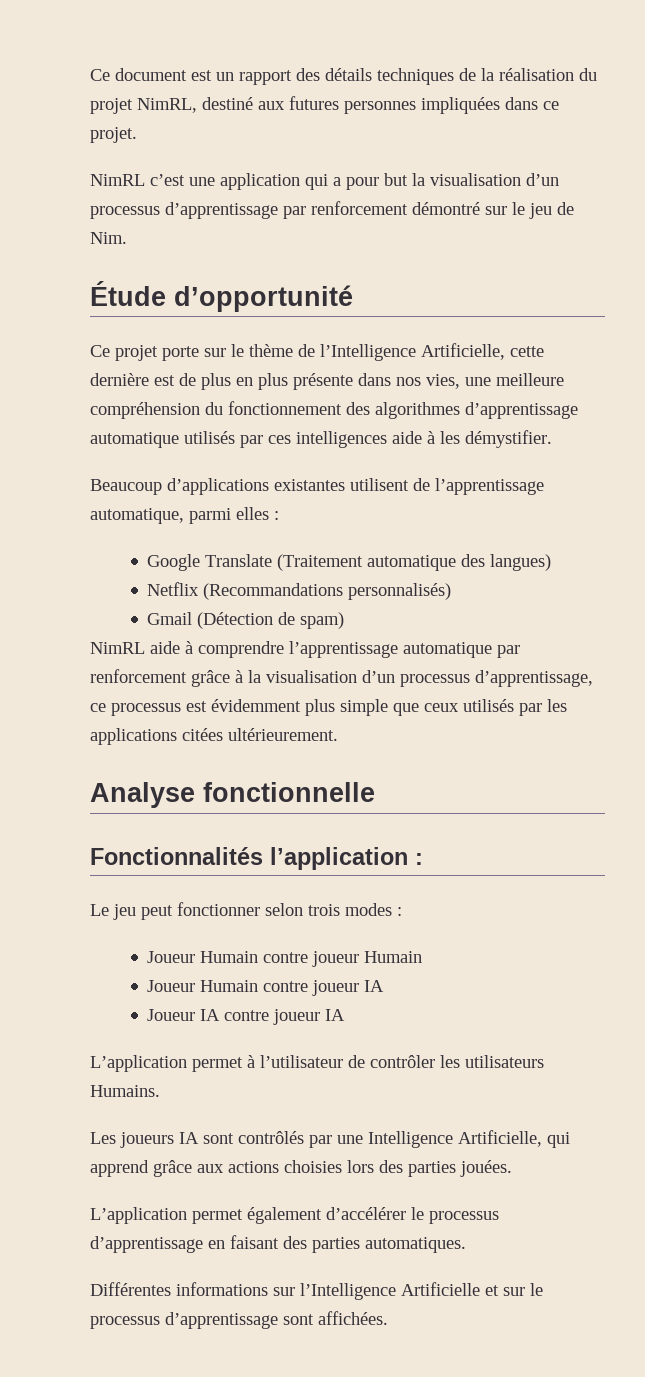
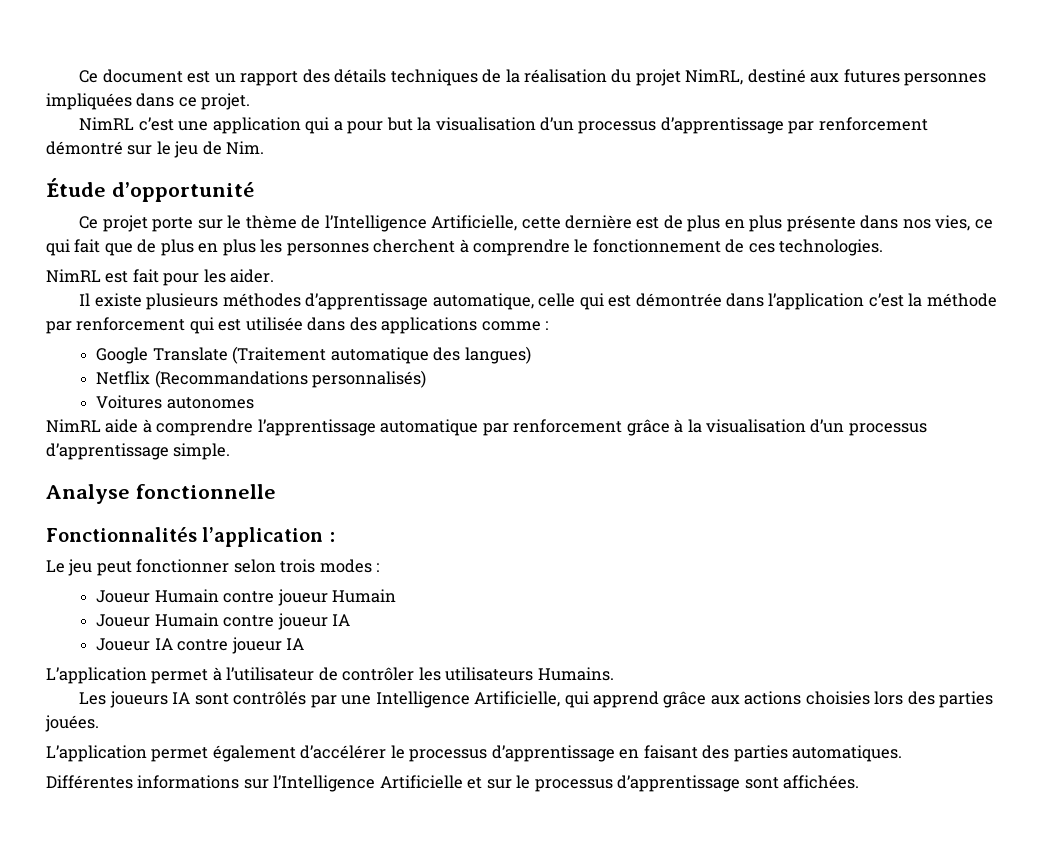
[465,373,564,386] [90,401,578,419] [90,430,552,448] [90,478,544,495] [90,507,269,524] une meilleure compréhension du fonctionnement des algorithmes d’apprentissage automatique utilisés par ces intelligences aide à les démystifier. // Beaucoup d’applications existantes utilisent de l’apprentissage automatique, parmi elles -> [974,219,993,229] [46,239,884,256] [46,269,275,286] [79,293,997,310] [46,317,541,334] ce qui fait que de plus en plus les personnes cherchent à comprendre le fonctionnement de ces technologies. // NimRL est fait pour les aider. // Il existe plusieurs méthodes d’apprentissage automatique, celle qui est démontrée dans l’application c’est la méthode par renforcement qui est utilisée dans des applications comme
[147,612,345,629] Gmail (Détection de spam) -> [96,395,254,409] Voitures autonomes
[475,670,593,687] [90,699,567,716] [90,728,338,745] d’apprentissage, ce processus est évidemment plus simple que ceux utilisés par les applications citées ultérieurement. -> [46,443,231,460] d’apprentissage simple.

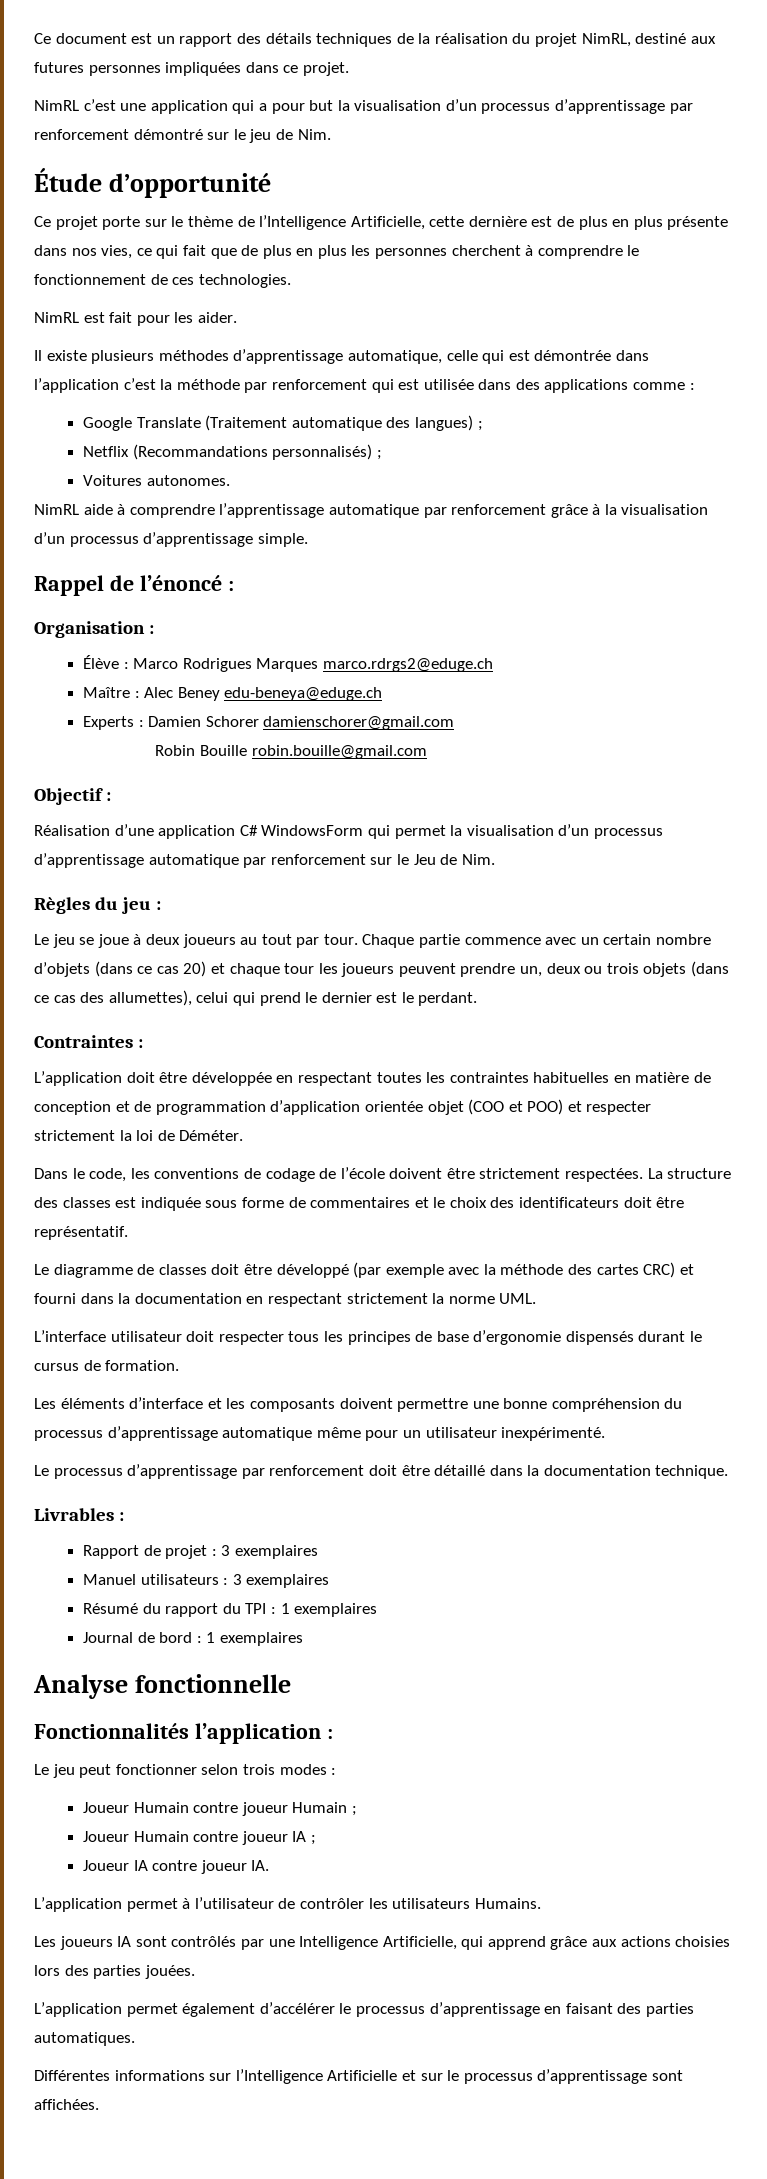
(531, 355) none -> [477,421,483,431] ;
(427, 379) none -> [376,450,382,460] ;
[166,397,254,409] autonomes -> [146,475,230,486] autonomes.
(231, 451) none -> [34,575,234,596] [34,621,155,638] [83,655,493,672] [83,687,383,701] [83,716,455,730] [155,745,427,759] [34,788,112,805] [34,824,663,839] [34,853,495,868] [34,897,162,914] [34,934,712,948] [34,961,730,977] [34,990,478,1006] [34,1035,144,1048] [34,1071,712,1086] [34,1099,652,1115] [34,1130,244,1141] [34,1167,732,1182] [34,1197,685,1211] [34,1226,128,1240] [34,1262,694,1278] [34,1293,537,1307] [34,1330,703,1345] [34,1360,180,1371] [34,1397,683,1412] [34,1426,606,1441] [34,1464,729,1479] [34,1508,125,1521] [83,1545,318,1559] [83,1574,330,1588] [83,1603,378,1617] [83,1632,303,1646] // Rappel de l’énoncé : // Organisation : // Élève : Marco Rodrigues Marques marco.rdrgs2@eduge.ch // Maître : Alec Beney edu-beneya@eduge.ch // Experts : Damien Schorer damienschorer@gmail.com // Robin Bouille robin.bouille@gmail.com // Objectif : // Réalisation d’une application C# WindowsForm qui permet la visualisation d’un processus d’apprentissage automatique par renforcement sur le Jeu de Nim. // Règles du jeu : // Le jeu se joue à deux joueurs au tout par tour. Chaque partie commence avec un certain nombre d’objets (dans ce cas 20) et chaque tour les joueurs peuvent prendre un, deux ou trois objets (dans ce cas des allumettes), celui qui prend le dernier est le perdant. // Contraintes : // L’application doit être développée en respectant toutes les contraintes habituelles en matière de conception et de programmation d’application orientée objet (COO et POO) et respecter strictement la loi de Déméter. // Dans le code, les conventions de codage de l’école doivent être strictement respectées. La structure des classes est indiquée sous forme de commentaires et le choix des identificateurs doit être représentatif. // Le diagramme de classes doit être développé (par exemple avec la méthode des cartes CRC) et fourni dans la documentation en respectant strictement la norme UML. // L’interface utilisateur doit respecter tous les principes de base d’ergonomie dispensés durant le cursus de formation. // Les éléments d’interface et les composants doivent permettre une bonne compréhension du processus d’apprentissage automatique même pour un utilisateur inexpérimenté. // Le processus d’apprentissage par renforcement doit être détaillé dans la documentation technique. // Livrables : // Rapport de projet : 3 exemplaires // Manuel utilisateurs : 3 exemplaires // Résumé du rapport du TPI : 1 exemplaires // Journal de bord : 1 exemplaires
(397, 596) none -> [351,1806,357,1816] ;
(351, 620) none -> [310,1835,316,1845] ;
[286,638,305,650] IA -> [251,1860,270,1871] IA.

